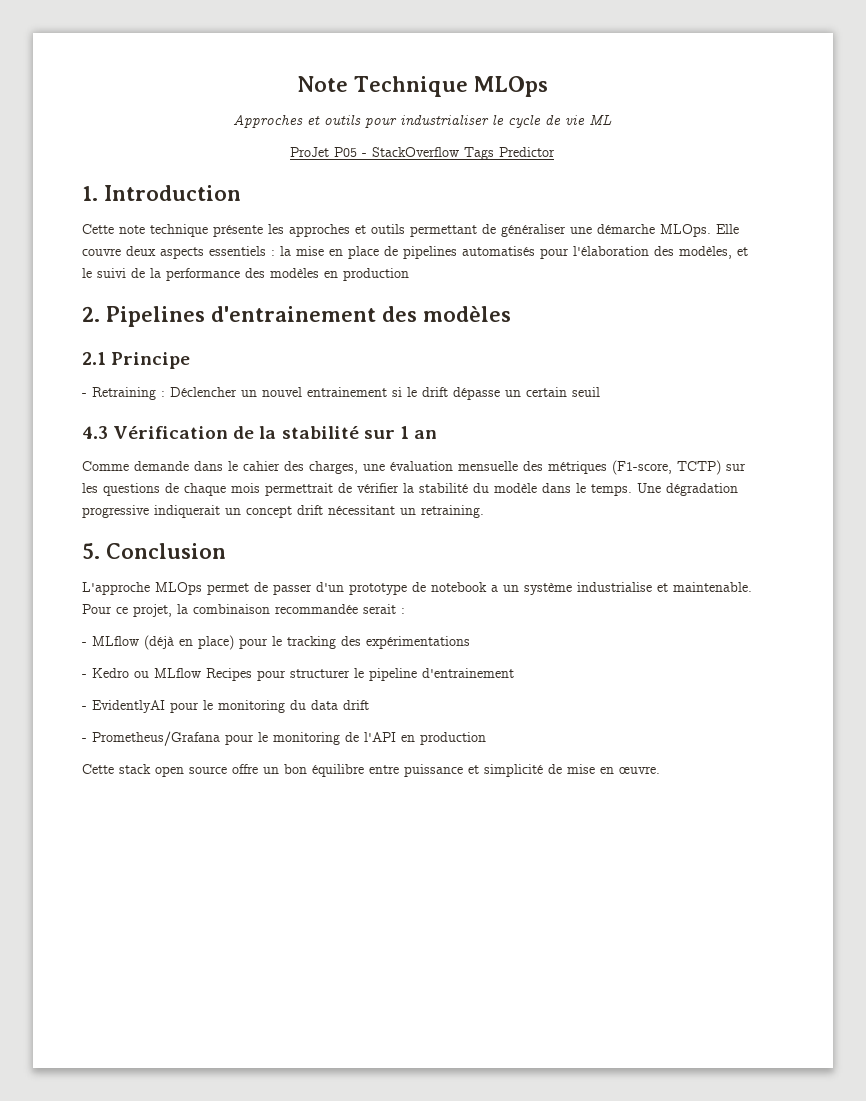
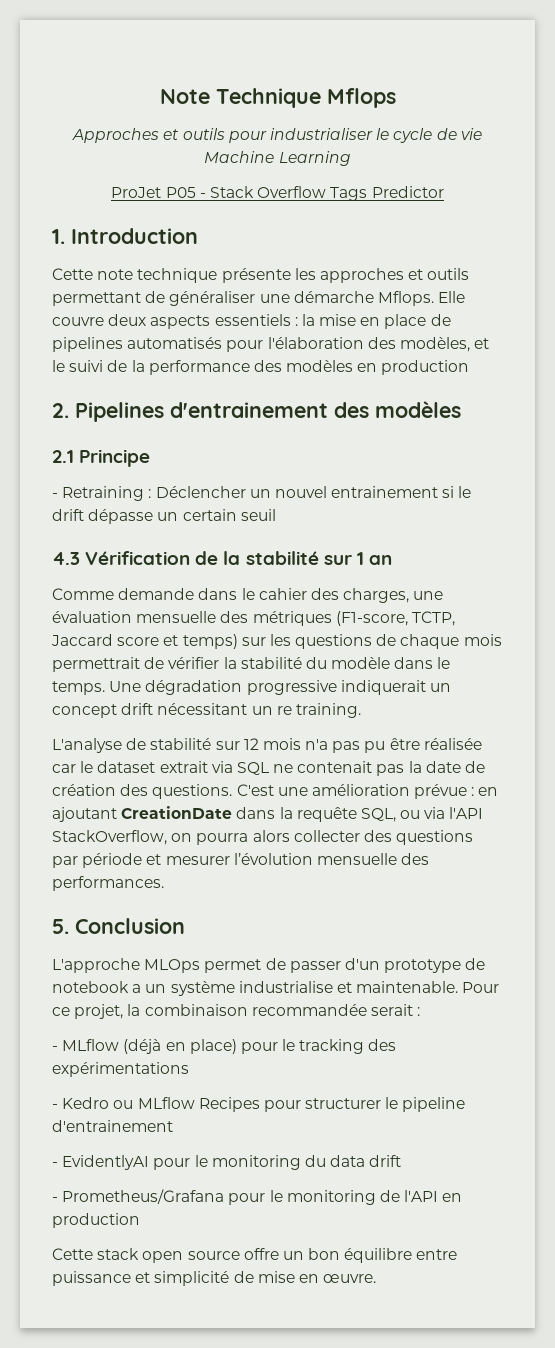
[473,76,548,97] MLOps -> [326,88,396,108] Mflops
[589,114,612,125] ML -> [204,151,351,166] Machine Learning
[372,147,459,157] StackOverflow -> [210,186,327,198] Stack Overflow
[660,224,711,237] MLOps. -> [377,291,434,306] Mflops.
[677,460,721,475] TCTP) -> [411,611,455,626] [51,634,238,649] TCTP, Jaccard score et temps)
[421,505,484,518] retraining. -> [276,703,361,718] [52,738,482,753] [52,761,486,776] [52,784,499,799] [52,806,484,822] [52,830,474,845] [52,853,430,868] [52,876,164,891] re training. // L'analyse de stabilité sur 12 mois n'a pas pu être réalisée car le dataset extrait via SQL ne contenait pas la date de création des questions. C'est une amélioration prévue : en ajoutant CreationDate dans la requête SQL, ou via l'API StackOverflow, on pourra alors collecter des questions par période et mesurer l’évolution mensuelle des performances.

